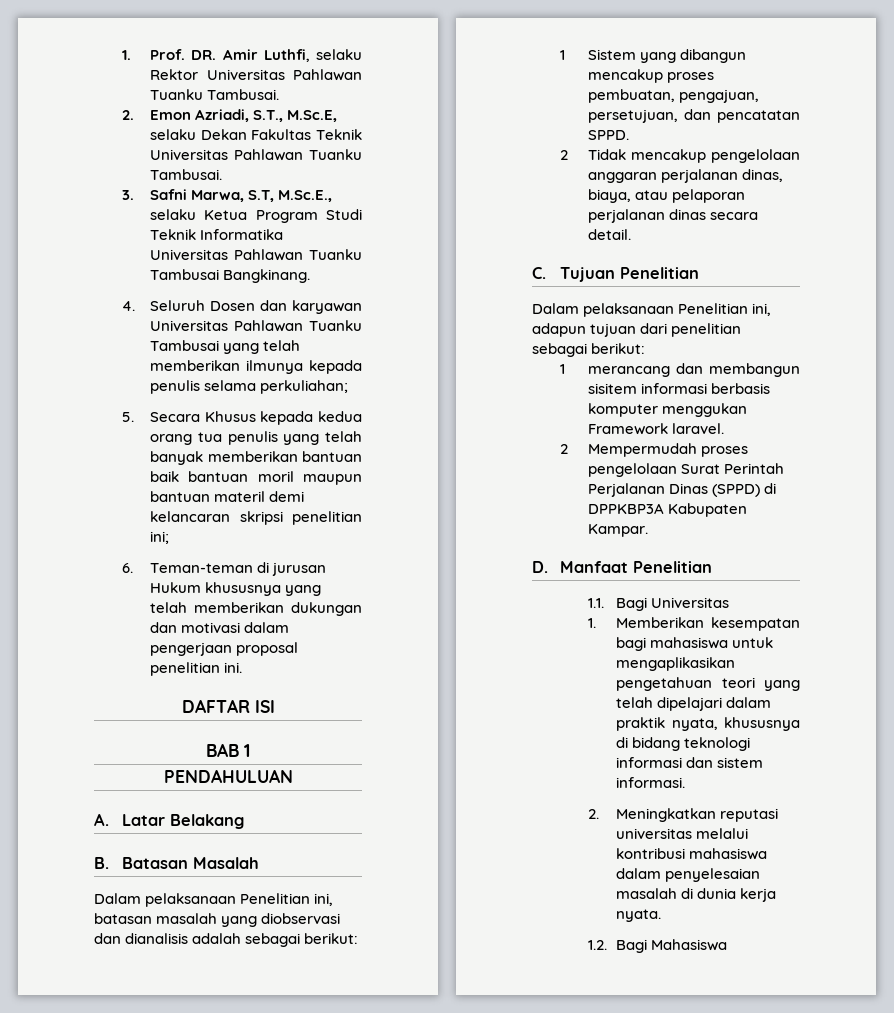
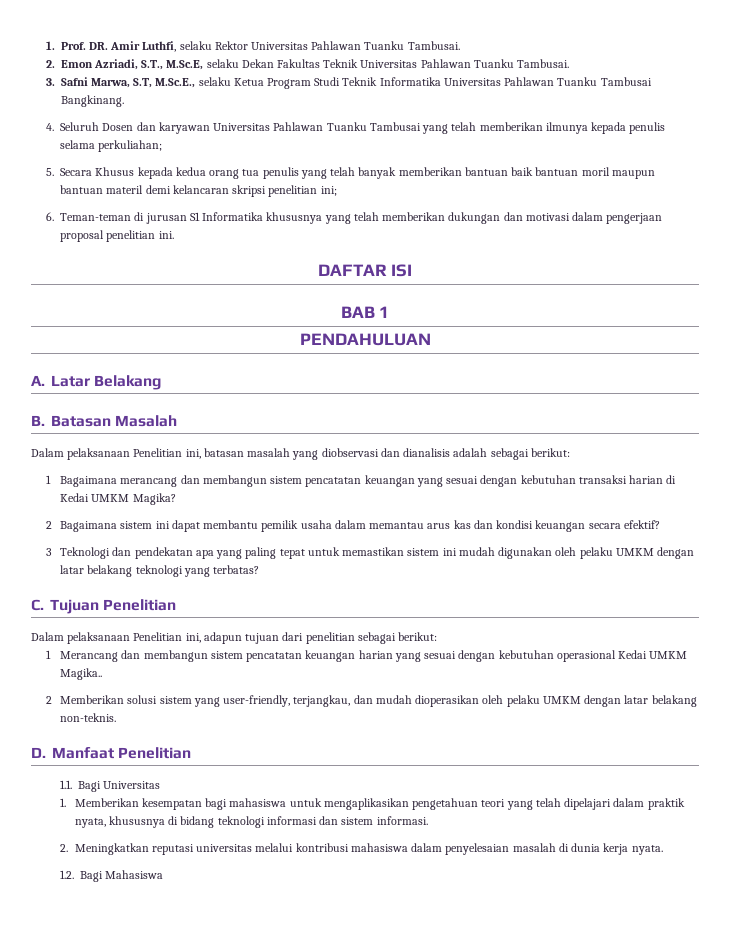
[150,582,202,593] Hukum -> [189,212,264,221] S1 Informatika
[588,49,747,63] [588,69,715,83] [588,89,760,103] [588,109,800,123] [588,130,630,140] [560,149,800,163] [588,169,784,183] [588,189,746,203] [588,209,759,223] [588,229,632,240] Sistem yang dibangun mencakup proses pembuatan, pengajuan, persetujuan, dan pencatatan SPPD. // 2 Tidak mencakup pengelolaan anggaran perjalanan dinas, biaya, atau pelaporan perjalanan dinas secara detail. -> [60,475,677,487] [60,493,176,505] [45,520,660,532] [45,547,694,559] [60,565,260,577] Bagaimana merancang dan membangun sistem pencatatan keuangan yang sesuai dengan kebutuhan transaksi harian di Kedai UMKM Magika? // 2 Bagaimana sistem ini dapat membantu pemilik usaha dalam memantau arus kas dan kondisi keuangan secara efektif? // 3 Teknologi dan pendekatan apa yang paling tepat untuk memastikan sistem ini mudah digunakan oleh pelaku UMKM dengan latar belakang teknologi yang terbatas?
[588,363,800,377] [588,383,771,394] [588,403,748,417] [588,423,725,435] [560,443,749,457] [588,463,785,477] [588,483,777,497] [588,503,748,517] [588,524,649,537] merancang dan membangun sisitem informasi berbasis komputer menggukan Framework laravel. // 2 Mempermudah proses pengelolaan Surat Perintah Perjalanan Dinas (SPPD) di DPPKBP3A Kabupaten Kampar. -> [60,650,688,662] [60,668,103,680] [45,695,697,707] [60,713,117,722] Merancang dan membangun sistem pencatatan keuangan harian yang sesuai dengan kebutuhan operasional Kedai UMKM Magika.. // 2 Memberikan solusi sistem yang user-friendly, terjangkau, dan mudah dioperasikan oleh pelaku UMKM dengan latar belakang non-teknis.

